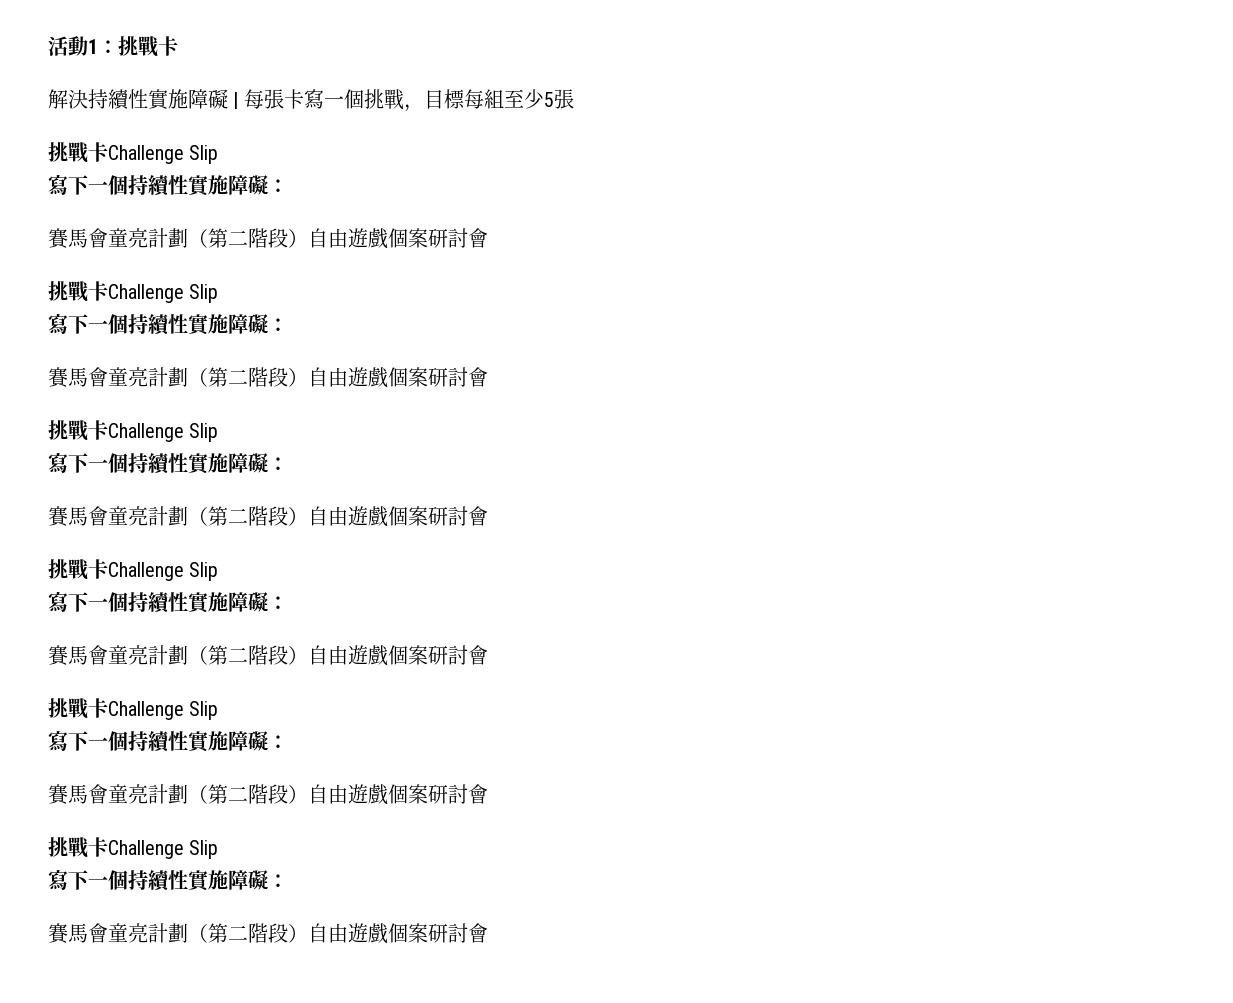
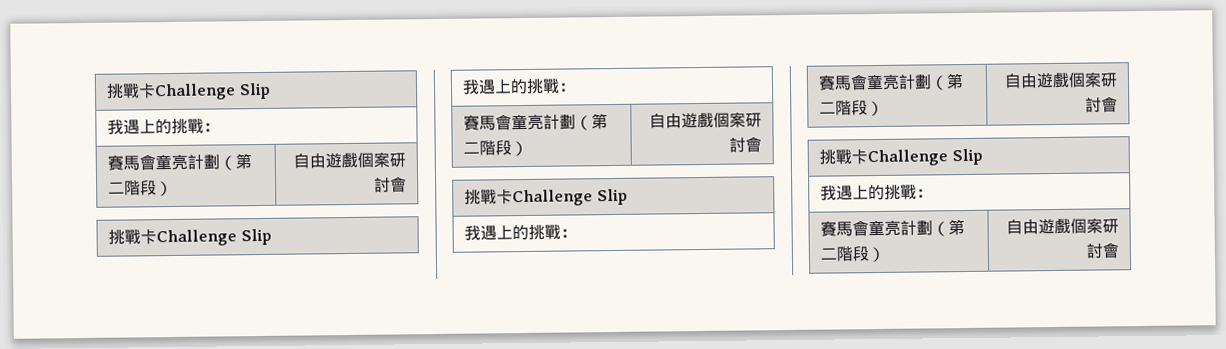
[48,36,178,57] [48,89,574,112] [48,142,219,164] [48,175,288,197] [48,228,488,249] [48,281,219,303] [48,314,288,336] [48,367,488,388] [48,420,219,442] [48,453,288,475] [48,506,488,527] [48,559,219,581] [48,592,288,614] [48,645,488,666] [48,698,219,720] [48,731,288,753] [48,784,488,805] [48,837,219,859] [48,870,288,892] [48,923,488,944] 活動1：挑戰卡 // 解決持續性實施障礙 | 每張卡寫一個挑戰，目標每組至少5張 // 挑戰卡Challenge Slip // 寫下一個持續性實施障礙： // 賽馬會童亮計劃（第二階段）自由遊戲個案研討會 // 挑戰卡Challenge Slip // 寫下一個持續性實施障礙： // 賽馬會童亮計劃（第二階段）自由遊戲個案研討會 // 挑戰卡Challenge Slip // 寫下一個持續性實施障礙： // 賽馬會童亮計劃（第二階段）自由遊戲個案研討會 // 挑戰卡Challenge Slip // 寫下一個持續性實施障礙： // 賽馬會童亮計劃（第二階段）自由遊戲個案研討會 // 挑戰卡Challenge Slip // 寫下一個持續性實施障礙： // 賽馬會童亮計劃（第二階段）自由遊戲個案研討會 // 挑戰卡Challenge Slip // 寫下一個持續性實施障礙： // 賽馬會童亮計劃（第二階段）自由遊戲個案研討會 -> [106,82,271,101] [107,118,221,135] [107,153,253,171] [108,180,174,197] [292,152,406,169] [373,176,407,193] [108,228,272,247] [462,78,577,95] [463,113,609,131] [463,140,529,157] [648,112,762,129] [728,136,762,153] [464,188,628,207] [464,224,578,241] [818,73,965,91] [819,100,885,117] [1003,72,1118,89] [1084,96,1118,113] [819,148,983,167] [820,184,934,201] [820,219,966,237] [820,246,887,263] [1005,218,1119,235] [1085,242,1119,259] 挑戰卡Challenge Slip // 我遇上的挑戰： // 賽馬會童亮計劃（第二階段） | 自由遊戲個案研討會 // 挑戰卡Challenge Slip // 我遇上的挑戰： // 賽馬會童亮計劃（第二階段） | 自由遊戲個案研討會 // 挑戰卡Challenge Slip // 我遇上的挑戰： // 賽馬會童亮計劃（第二階段） | 自由遊戲個案研討會 // 挑戰卡Challenge Slip // 我遇上的挑戰： // 賽馬會童亮計劃（第二階段） | 自由遊戲個案研討會

